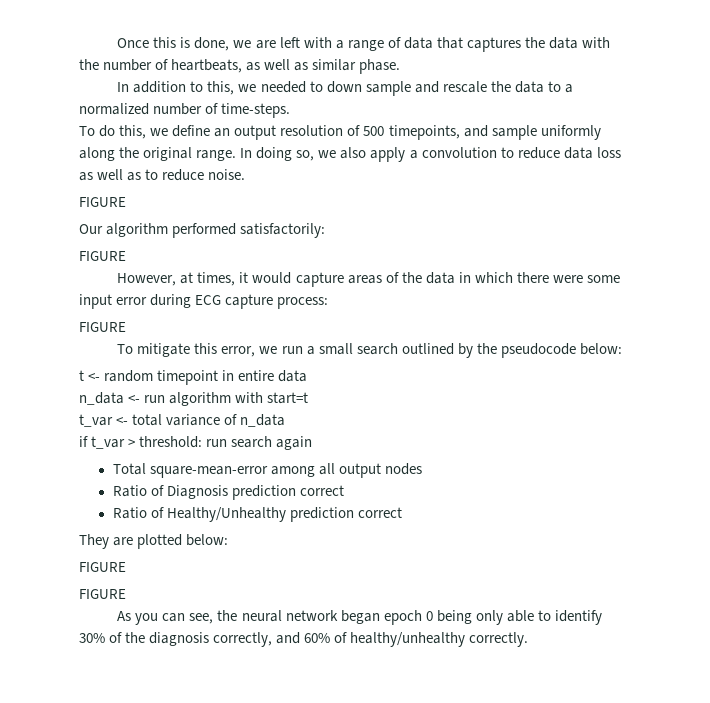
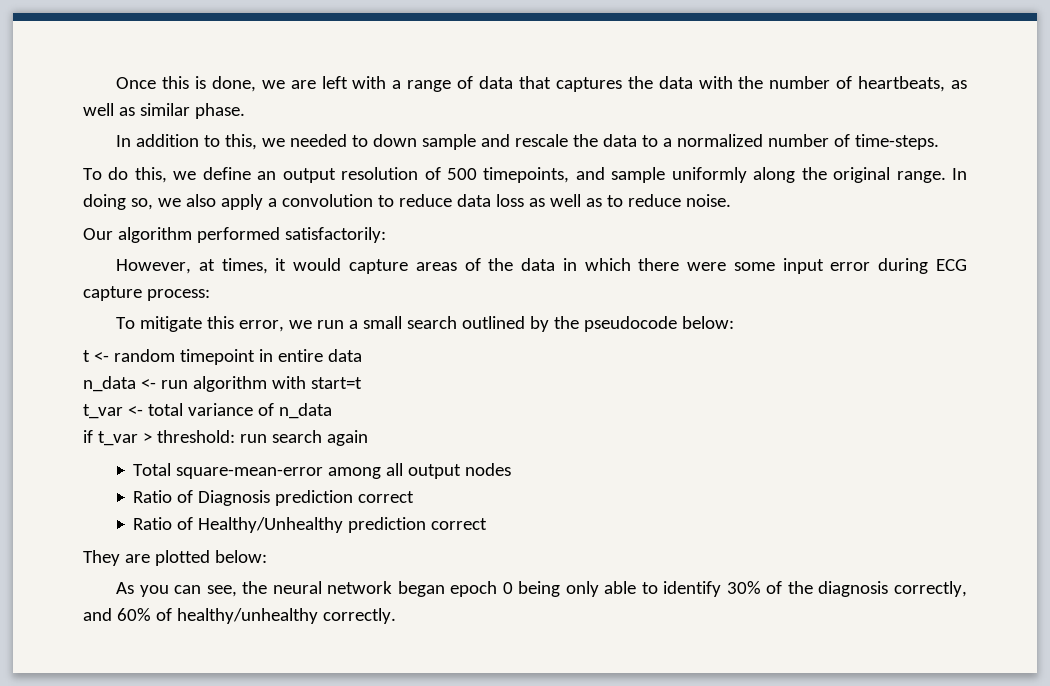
[79,197,126,207] // FIGURE -> (731, 200) none
[79,251,126,261] // FIGURE -> (386, 235) none
[79,322,126,332] // FIGURE -> (210, 295) none
[79,562,126,572] [79,589,126,599] // FIGURE // FIGURE -> (267, 556) none

